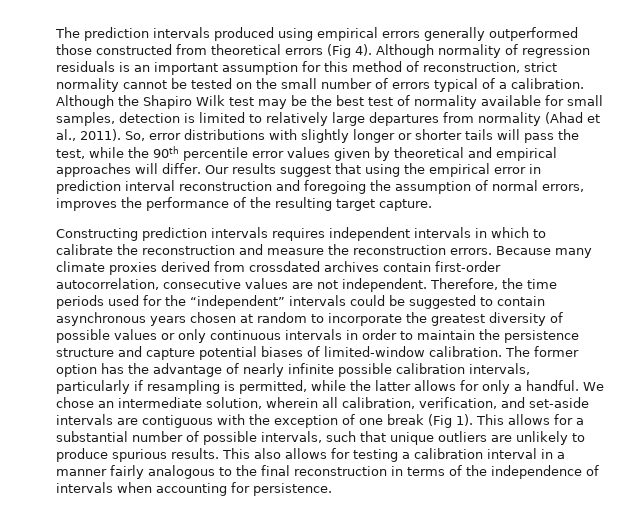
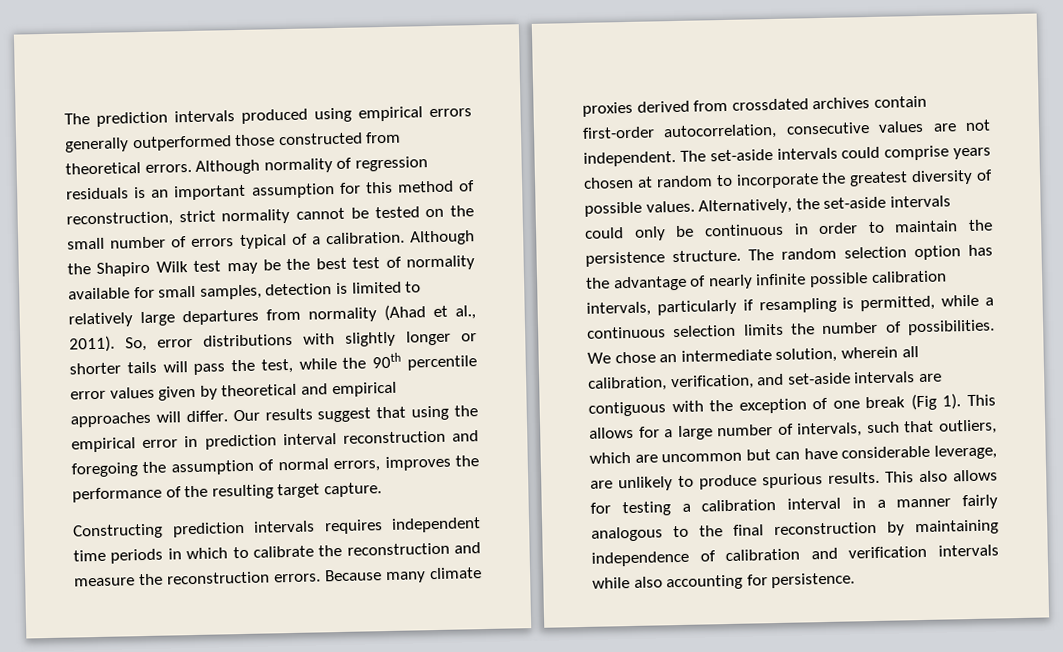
[285,44,372,58] errors (Fig 4). -> [144,163,192,173] errors.
[414,227,471,238] intervals -> [73,548,164,564] time periods
[430,278,557,290] [56,295,545,309] [56,312,146,326] Therefore, the time periods used for the “independent” intervals could be suggested to contain asynchronous -> [679,145,950,162] The set-aside intervals could comprise
[114,329,342,343] values or only continuous intervals -> [645,195,951,215] [584,223,784,241] values. Alternatively, the set-aside intervals could only be continuous
[56,346,579,360] structure and capture potential biases of limited-window calibration. The former -> [672,246,907,263] structure. The random selection
[350,380,579,394] the latter allows for only a handful. -> [985,297,994,306] [587,319,995,339] a continuous selection limits the number of possibilities.
[56,431,257,445] substantial number of possible -> [677,423,794,441] large number of
[390,431,487,445] unique outliers -> [939,419,997,435] [589,444,997,464] outliers, which are uncommon but can have considerable leverage,
[391,465,599,479] [56,482,152,493] in terms of the independence of intervals when -> [887,519,999,536] [591,544,999,567] [592,576,663,589] by maintaining independence of calibration and verification intervals while also

